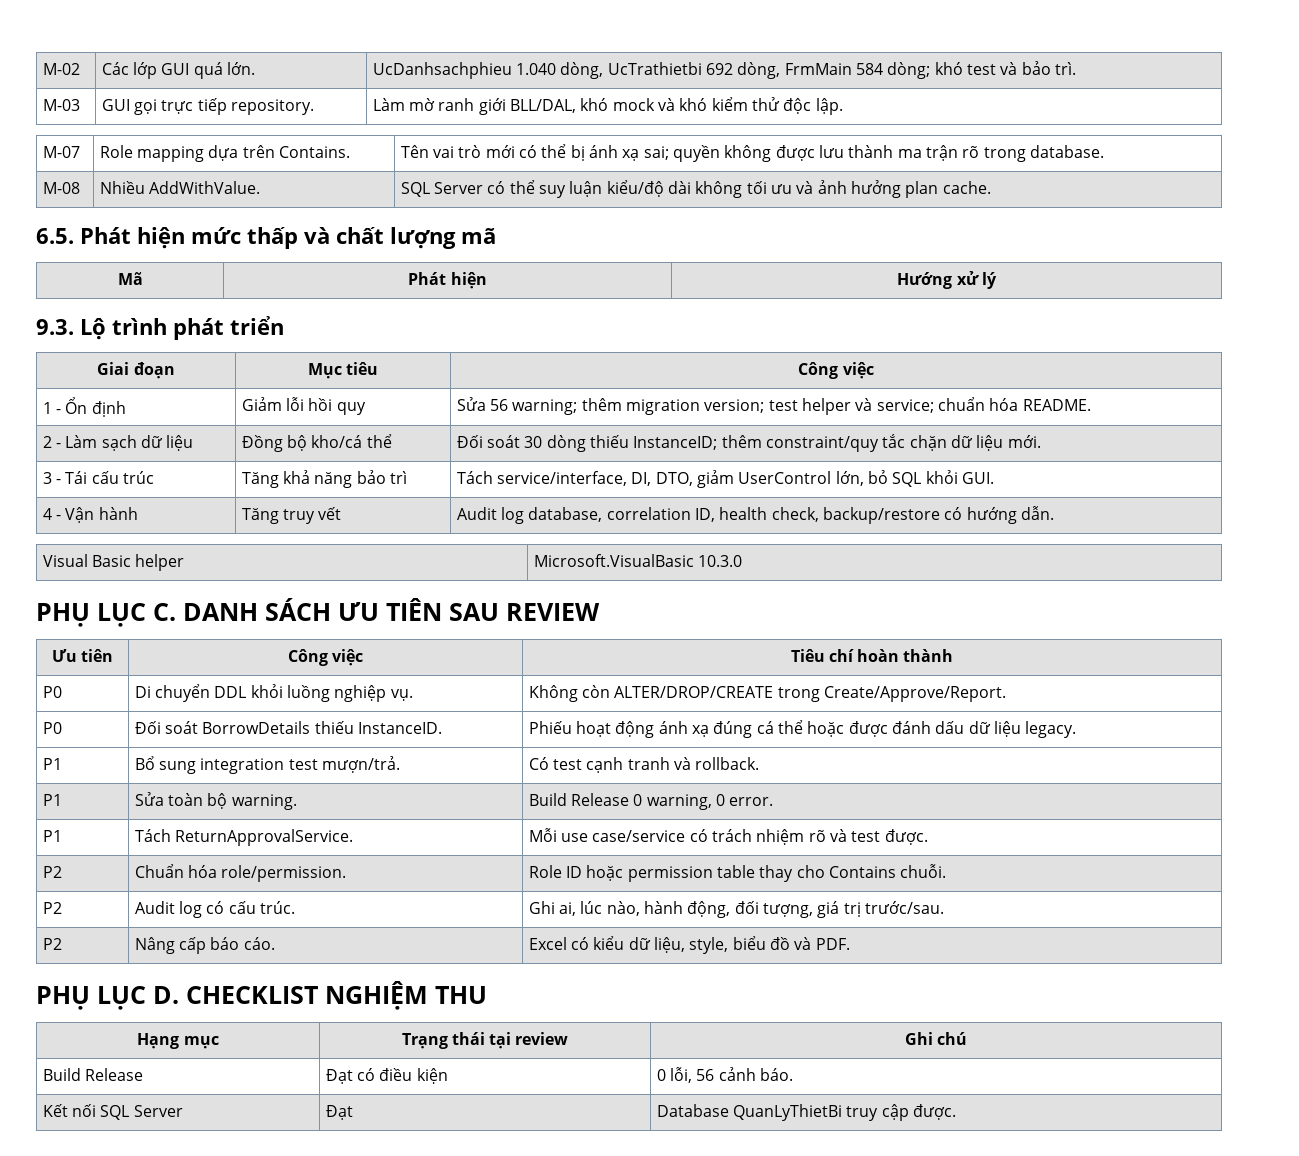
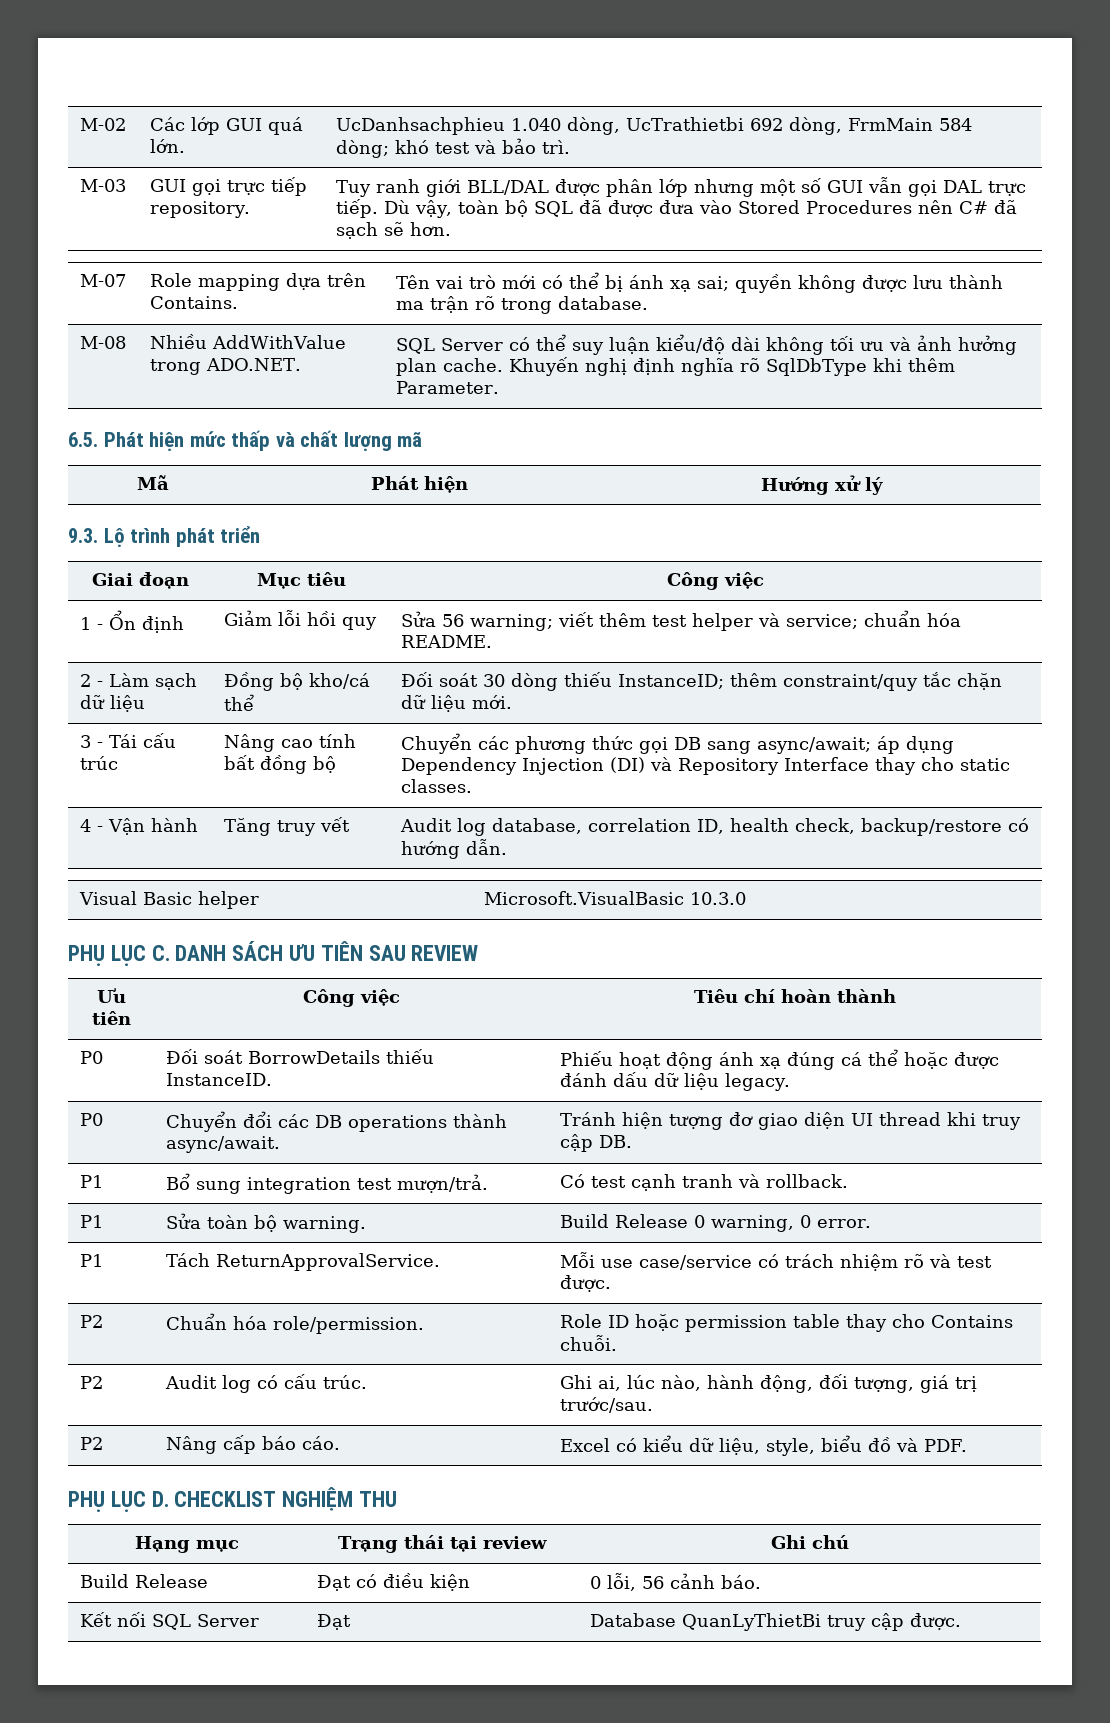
[372,97,843,115] Làm mờ ranh giới BLL/DAL, khó mock và khó kiểm thử độc lập. -> [335,177,1026,197] [335,199,1018,218] [335,222,451,239] Tuy ranh giới BLL/DAL được phân lớp nhưng một số GUI vẫn gọi DAL trực tiếp. Dù vậy, toàn bộ SQL đã được đưa vào Stored Procedures nên C# đã sạch sẽ hơn.
[149,181,261,194] AddWithValue. -> [211,335,347,349] [149,358,302,375] AddWithValue trong ADO.NET.
(991, 187) none -> [508,357,955,376] [395,381,500,394] Khuyến nghị định nghĩa rõ SqlDbType khi thêm Parameter.
[581,398,765,415] thêm migration version; -> [557,612,646,627] viết thêm
[241,470,408,488] [456,470,994,488] Tăng khả năng bảo trì | Tách service/interface, DI, DTO, giảm UserControl lớn, bỏ SQL khỏi GUI. -> [223,734,356,752] [223,755,336,774] [400,733,954,754] [400,757,1010,775] [400,779,472,793] Nâng cao tính bất đồng bộ | Chuyển các phương thức gọi DB sang async/await; áp dụng Dependency Injection (DI) và Repository Interface thay cho static classes.
[42,686,62,698] [134,684,413,702] [528,685,1007,702] // P0 | Di chuyển DDL khỏi luồng nghiệp vụ. | Không còn ALTER/DROP/CREATE trong Create/Approve/Report. -> (896, 996) none
(1077, 729) none -> [79,1113,103,1126] [165,1111,507,1132] [165,1136,280,1153] [559,1112,1021,1130] [559,1134,632,1152] // P0 | Chuyển đổi các DB operations thành async/await. | Tránh hiện tượng đơ giao diện UI thread khi truy cập DB.

